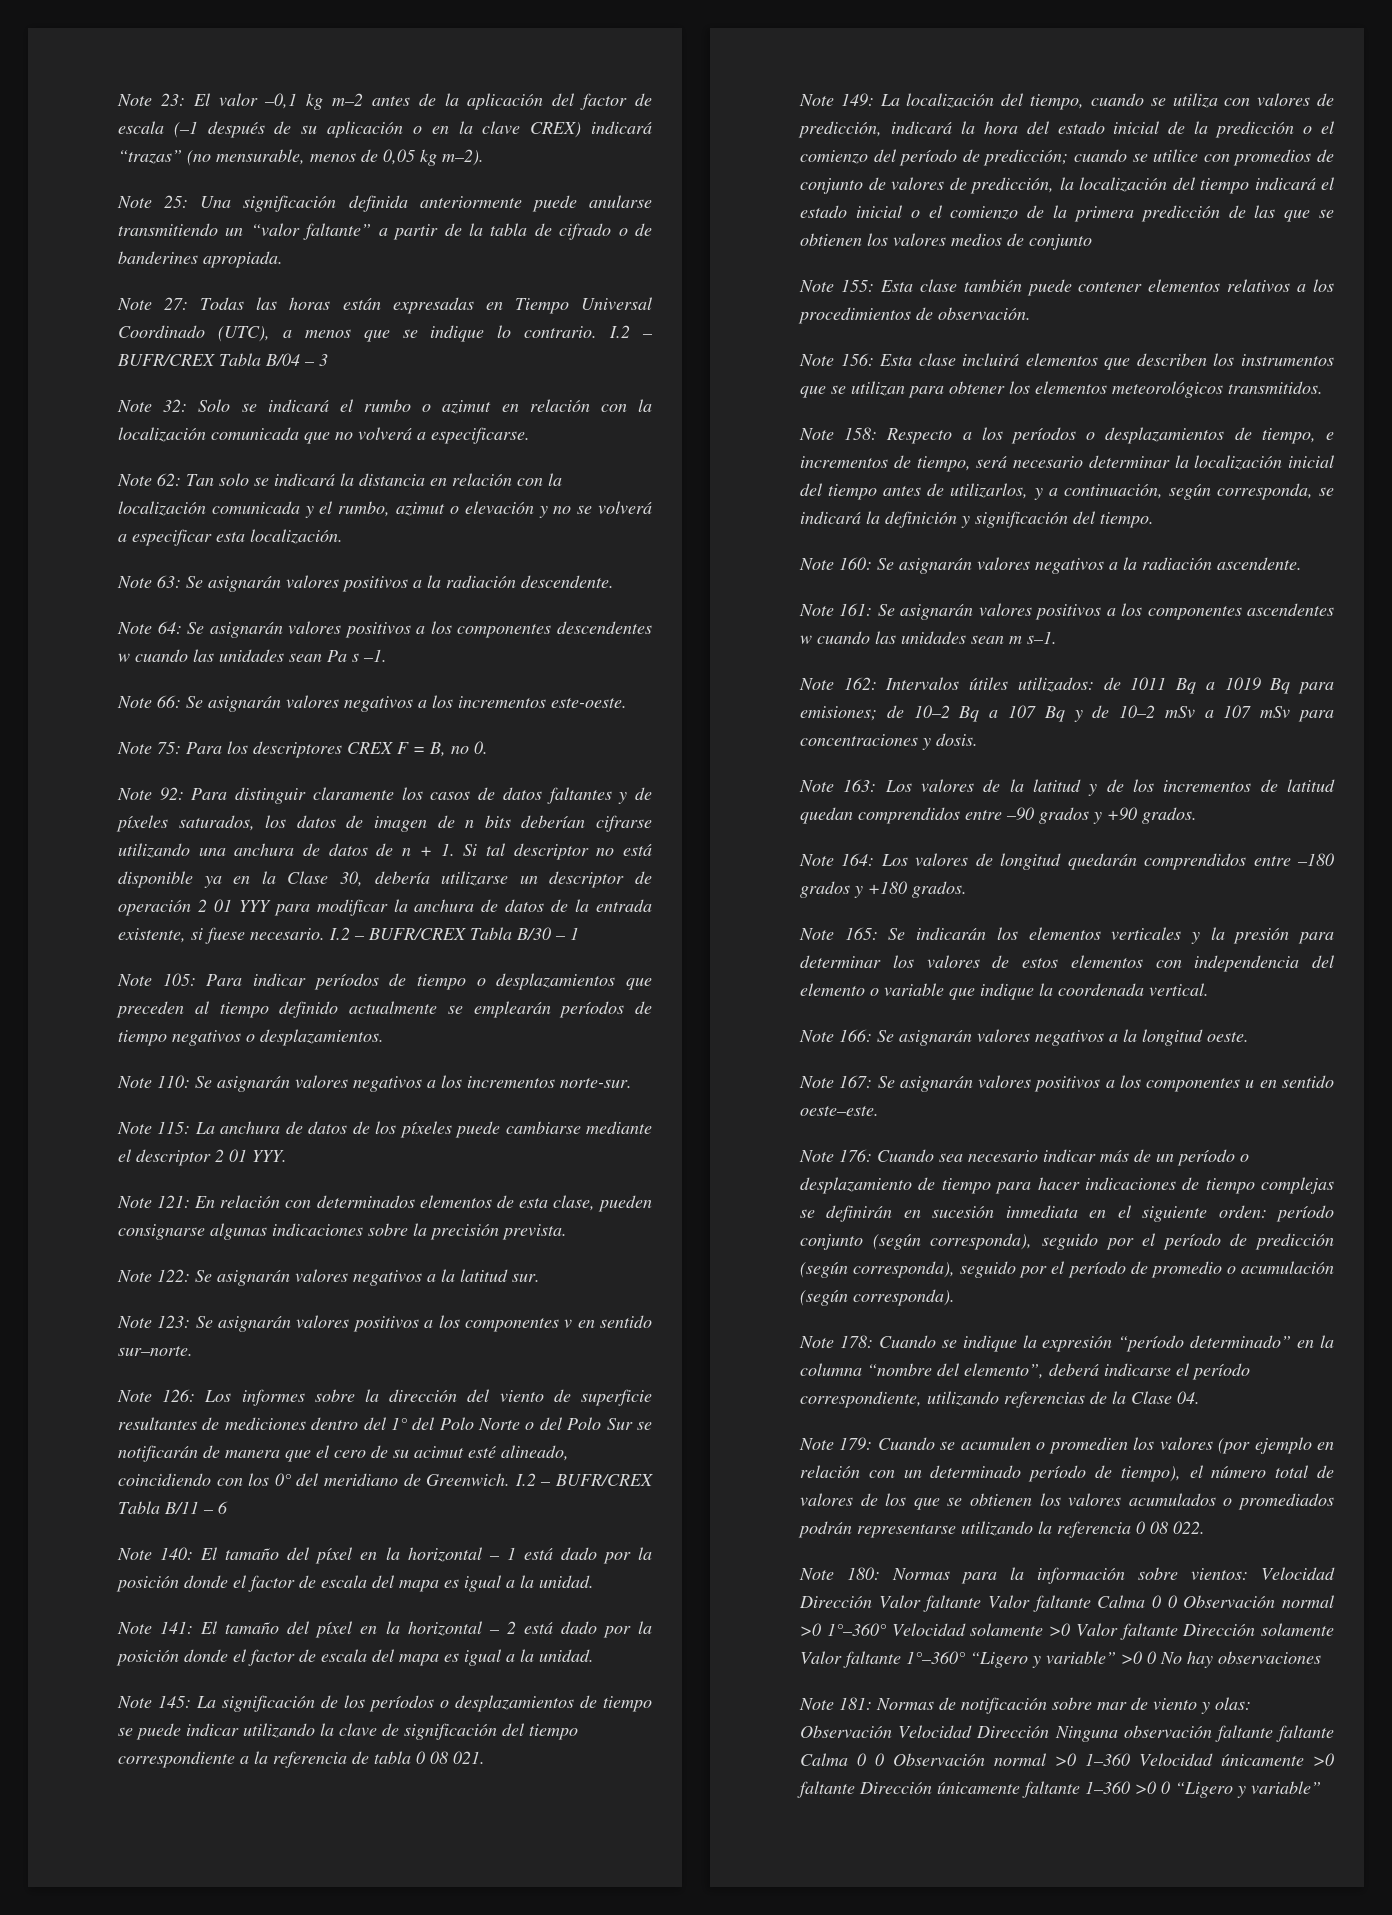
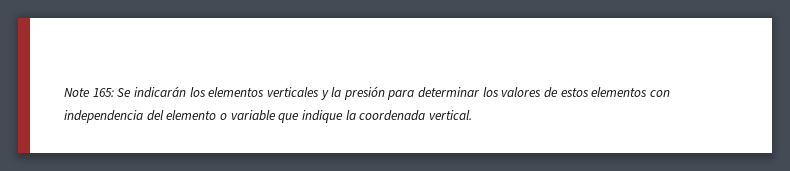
[117,93,653,110] [118,121,652,138] [118,149,484,166] [117,195,652,212] [118,223,653,240] [118,251,283,268] [117,297,653,314] [118,325,653,342] [117,353,328,366] [117,399,653,414] [118,427,530,444] [117,473,562,486] [118,501,652,518] [118,529,343,546] [117,575,614,592] [117,621,652,638] [118,649,387,662] [117,695,627,712] [117,741,488,758] [117,787,653,804] [116,815,653,832] [118,843,652,860] [118,871,652,888] [118,899,653,916] [118,927,579,944] [117,973,652,990] [116,1001,652,1018] [118,1029,384,1046] [117,1075,632,1092] [117,1121,652,1138] [118,1149,287,1166] [117,1195,653,1212] [118,1223,567,1240] [117,1269,540,1286] [117,1315,652,1332] [118,1345,193,1356] [117,1389,652,1406] [118,1417,652,1430] [118,1445,569,1462] [118,1473,654,1486] [118,1501,228,1514] [117,1547,652,1564] [116,1575,594,1592] [117,1621,652,1638] [116,1649,594,1666] [117,1695,652,1712] [118,1723,578,1740] [118,1751,485,1768] [799,93,1334,110] [798,121,1335,138] [800,149,1334,166] [800,177,1335,194] [800,205,1334,222] [800,233,1092,250] [799,279,1334,296] [798,307,1031,324] [799,353,1334,370] [800,381,1323,398] [799,427,1334,444] [800,455,1335,472] [800,483,1334,500] [800,511,1154,528] [799,557,1302,574] [799,603,1334,620] [800,631,1057,644] [799,677,1334,694] [800,705,1334,722] [800,733,978,750] [799,779,1335,796] [800,807,1197,824] [799,853,1334,870] [800,881,967,898] [799,928,834,940] Note 23: El valor –0,1 kg m–2 antes de la aplicación del factor de escala (–1 después de su aplicación o en la clave CREX) indicará “trazas” (no mensurable, menos de 0,05 kg m–2). // Note 25: Una significación definida anteriormente puede anularse transmitiendo un “valor faltante” a partir de la tabla de cifrado o de banderines apropiada. // Note 27: Todas las horas están expresadas en Tiempo Universal Coordinado (UTC), a menos que se indique lo contrario. I.2 – BUFR/CREX Tabla B/04 – 3 // Note 32: Solo se indicará el rumbo o azimut en relación con la localización comunicada que no volverá a especificarse. // Note 62: Tan solo se indicará la distancia en relación con la localización comunicada y el rumbo, azimut o elevación y no se volverá a especificar esta localización. // Note 63: Se asignarán valores positivos a la radiación descendente. // Note 64: Se asignarán valores positivos a los componentes descendentes w cuando las unidades sean Pa s –1. // Note 66: Se asignarán valores negativos a los incrementos este-oeste. // Note 75: Para los descriptores CREX F = B, no 0. // Note 92: Para distinguir claramente los casos de datos faltantes y de píxeles saturados, los datos de imagen de n bits deberían cifrarse utilizando una anchura de datos de n + 1. Si tal descriptor no está disponible ya en la Clase 30, debería utilizarse un descriptor de operación 2 01 YYY para modificar la anchura de datos de la entrada existente, si fuese necesario. I.2 – BUFR/CREX Tabla B/30 – 1 // Note 105: Para indicar períodos de tiempo o desplazamientos que preceden al tiempo definido actualmente se emplearán períodos de tiempo negativos o desplazamientos. // Note 110: Se asignarán valores negativos a los incrementos norte-sur. // Note 115: La anchura de datos de los píxeles puede cambiarse mediante el descriptor 2 01 YYY. // Note 121: En relación con determinados elementos de esta clase, pueden consignarse algunas indicaciones sobre la precisión prevista. // Note 122: Se asignarán valores negativos a la latitud sur. // Note 123: Se asignarán valores positivos a los componentes v en sentido sur–norte. // Note 126: Los informes sobre la dirección del viento de superficie resultantes de mediciones dentro del 1° del Polo Norte o del Polo Sur se notificarán de manera que el cero de su acimut esté alineado, coincidiendo con los 0° del meridiano de Greenwich. I.2 – BUFR/CREX Tabla B/11 – 6 // Note 140: El tamaño del píxel en la horizontal – 1 está dado por la posición donde el factor de escala del mapa es igual a la unidad. // Note 141: El tamaño del píxel en la horizontal – 2 está dado por la posición donde el factor de escala del mapa es igual a la unidad. // Note 145: La significación de los períodos o desplazamientos de tiempo se puede indicar utilizando la clave de significación del tiempo correspondiente a la referencia de tabla 0 08 021. // Note 149: La localización del tiempo, cuando se utiliza con valores de predicción, indicará la hora del estado inicial de la predicción o el comienzo del período de predicción; cuando se utilice con promedios de conjunto de valores de predicción, la localización del tiempo indicará el estado inicial o el comienzo de la primera predicción de las que se obtienen los valores medios de conjunto // Note 155: Esta clase también puede contener elementos relativos a los procedimientos de observación. // Note 156: Esta clase incluirá elementos que describen los instrumentos que se utilizan para obtener los elementos meteorológicos transmitidos. // Note 158: Respecto a los períodos o desplazamientos de tiempo, e incrementos de tiempo, será necesario determinar la localización inicial del tiempo antes de utilizarlos, y a continuación, según corresponda, se indicará la definición y significación del tiempo. // Note 160: Se asignarán valores negativos a la radiación ascendente. // Note 161: Se asignarán valores positivos a los componentes ascendentes w cuando las unidades sean m s–1. // Note 162: Intervalos útiles utilizados: de 1011 Bq a 1019 Bq para emisiones; de 10–2 Bq a 107 Bq y de 10–2 mSv a 107 mSv para concentraciones y dosis. // Note 163: Los valores de la latitud y de los incrementos de latitud quedan comprendidos entre –90 grados y +90 grados. // Note 164: Los valores de longitud quedarán comprendidos entre –180 grados y +180 grados. // Note -> [64,87,90,97] Note
[799,1029,1249,1046] [799,1075,1334,1092] [800,1105,879,1116] [799,1149,1249,1166] [800,1177,1334,1194] [800,1205,1334,1222] [800,1233,1334,1250] [800,1261,1334,1278] [800,1289,955,1306] [799,1335,1334,1352] [800,1363,1250,1380] [800,1391,1200,1408] [799,1437,1334,1454] [800,1465,1334,1482] [800,1493,1334,1510] [798,1521,1205,1538] [799,1567,1335,1584] [799,1595,1335,1612] [800,1623,1334,1640] [800,1651,1321,1668] [799,1697,1251,1714] [800,1725,1334,1742] [800,1753,1334,1766] [797,1781,1321,1798] // Note 166: Se asignarán valores negativos a la longitud oeste. // Note 167: Se asignarán valores positivos a los componentes u en sentido oeste–este. // Note 176: Cuando sea necesario indicar más de un período o desplazamiento de tiempo para hacer indicaciones de tiempo complejas se definirán en sucesión inmediata en el siguiente orden: período conjunto (según corresponda), seguido por el período de predicción (según corresponda), seguido por el período de promedio o acumulación (según corresponda). // Note 178: Cuando se indique la expresión “período determinado” en la columna “nombre del elemento”, deberá indicarse el período correspondiente, utilizando referencias de la Clase 04. // Note 179: Cuando se acumulen o promedien los valores (por ejemplo en relación con un determinado período de tiempo), el número total de valores de los que se obtienen los valores acumulados o promediados podrán representarse utilizando la referencia 0 08 022. // Note 180: Normas para la información sobre vientos: Velocidad Dirección Valor faltante Valor faltante Calma 0 0 Observación normal >0 1°–360° Velocidad solamente >0 Valor faltante Dirección solamente Valor faltante 1°–360° “Ligero y variable” >0 0 No hay observaciones // Note 181: Normas de notificación sobre mar de viento y olas: Observación Velocidad Dirección Ninguna observación faltante faltante Calma 0 0 Observación normal >0 1–360 Velocidad únicamente >0 faltante Dirección únicamente faltante 1–360 >0 0 “Ligero y variable” -> (472, 115) none

